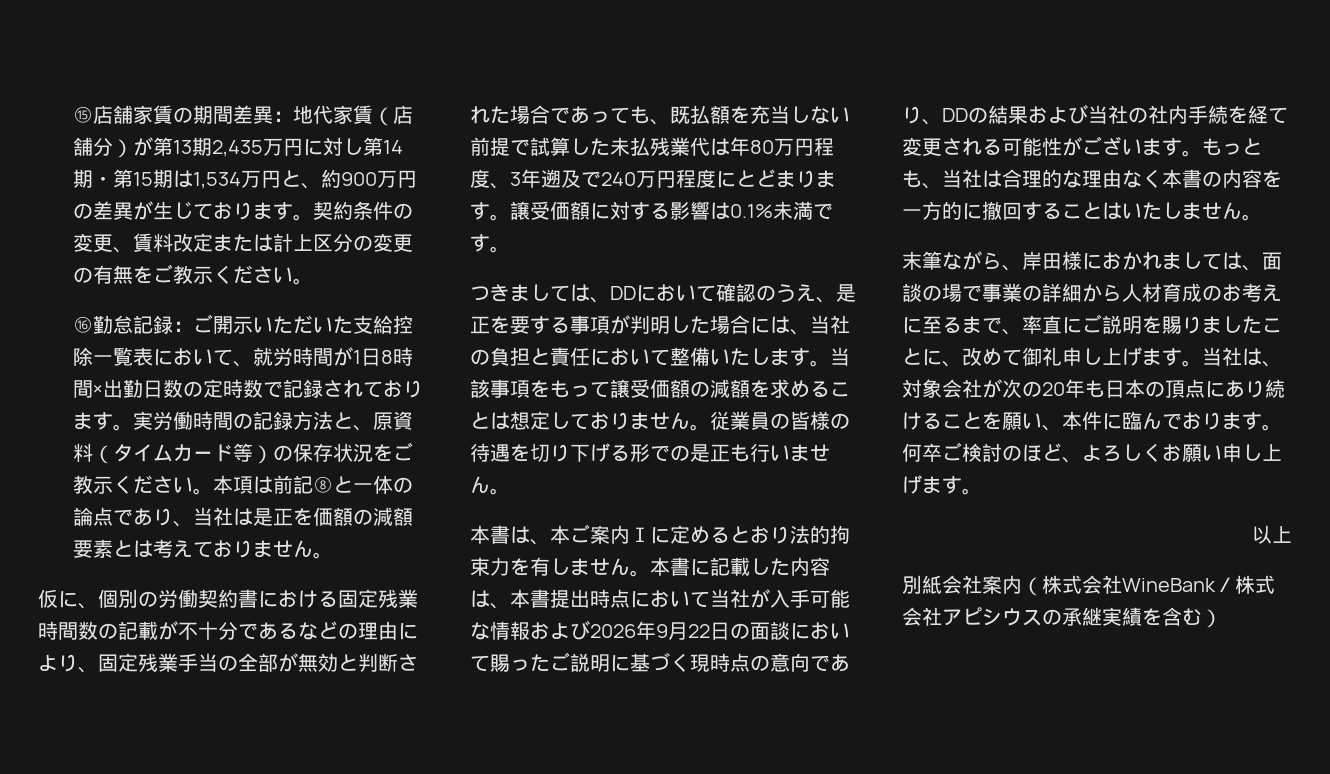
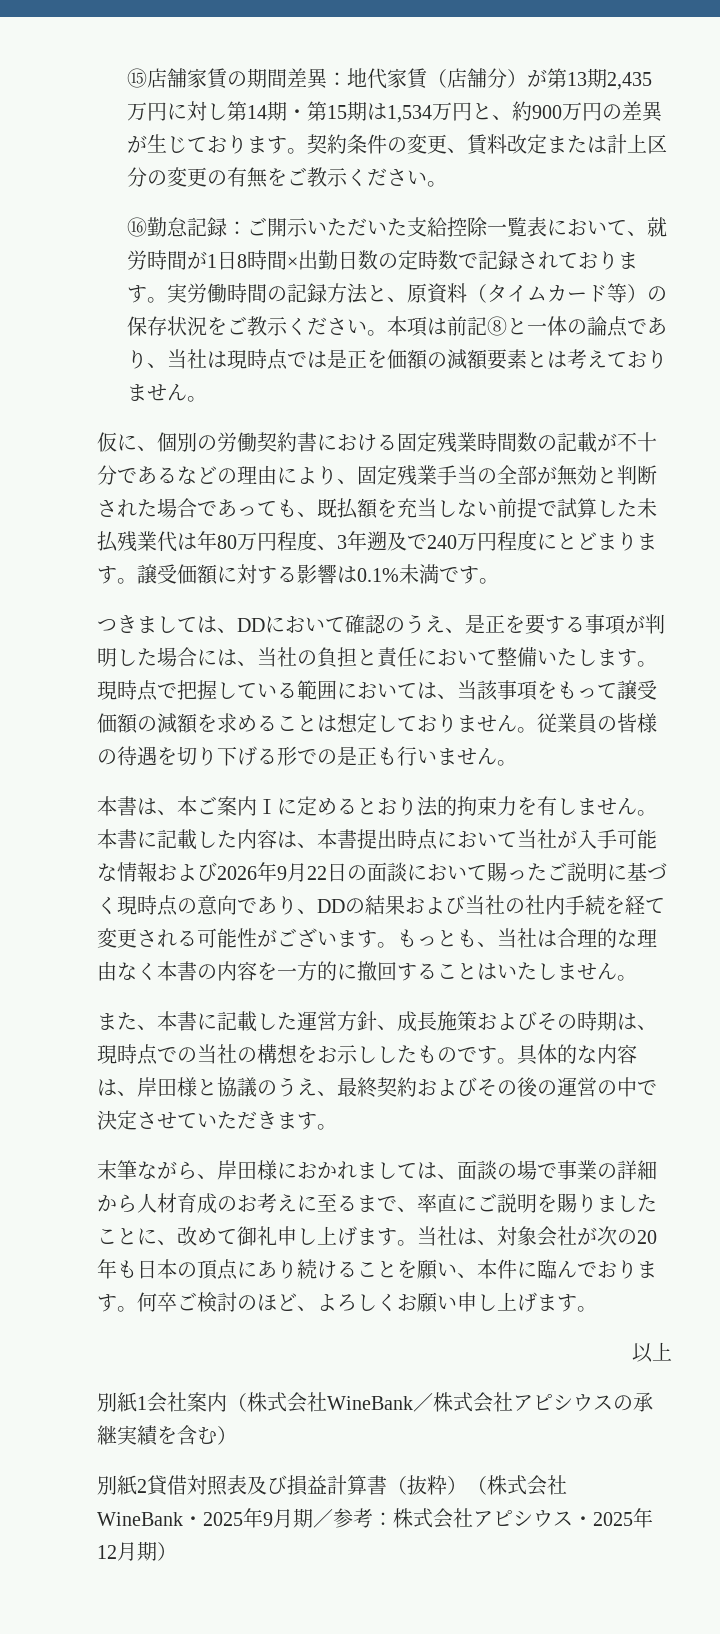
(254, 517) none -> [227,349,328,370] 現時点では
(830, 363) none -> [97,680,457,701] 現時点で把握している範囲においては、
(1262, 217) none -> [97,1011,657,1032] [97,1044,637,1065] [97,1077,657,1098] [97,1110,337,1130] // また、本書に記載した運営方針、成長施策およびその時期は、現時点での当社の構想をお示ししたものです。具体的な内容は、岸田様と協議のうえ、最終契約およびその後の運営の中で決定させていただきます。
(942, 584) none -> [137,1396,147,1410] 1
(1222, 618) none -> [97,1475,567,1496] [97,1508,653,1529] [97,1541,177,1561] // 別紙2貸借対照表及び損益計算書（抜粋）（株式会社WineBank・2025年9月期／参考：株式会社アピシウス・2025年12月期）

